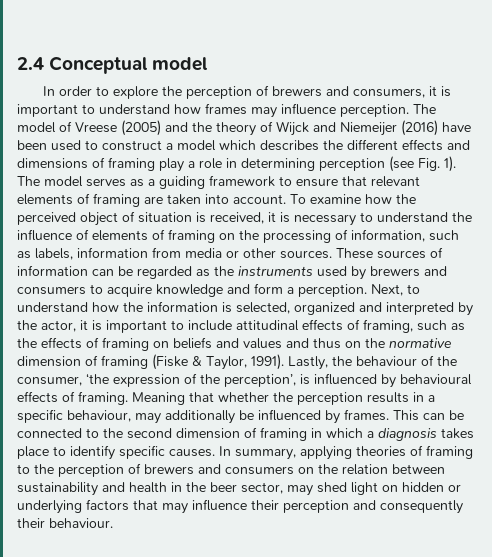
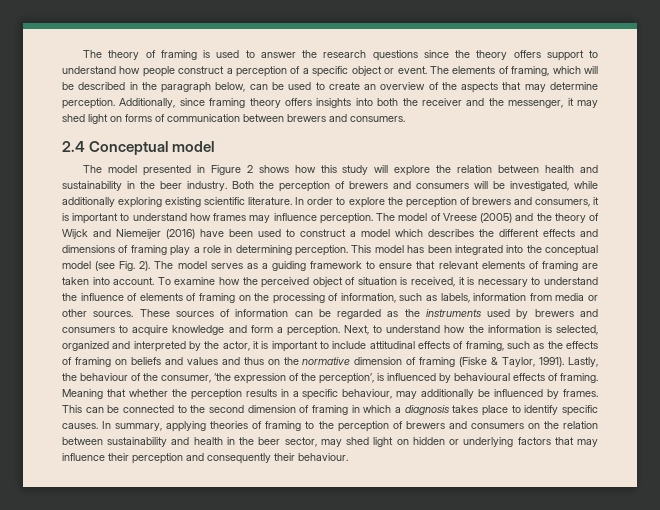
[17,56,209,74] 2.4 Conceptual model // -> [82,50,599,61] [62,66,599,77] [62,82,598,93] [62,98,598,109] [62,114,405,124] [62,141,215,155] [82,165,599,176] [62,181,598,192] [62,197,293,208] The theory of framing is used to answer the research questions since the theory offers support to understand how people construct a perception of a specific object or event. The elements of framing, which will be described in the paragraph below, can be used to create an overview of the aspects that may determine perception. Additionally, since framing theory offers insights into both the receiver and the messenger, it may shed light on forms of communication between brewers and consumers. // 2.4 Conceptual model // The model presented in Figure 2 shows how this study will explore the relation between health and sustainability in the beer industry. Both the perception of brewers and consumers will be investigated, while additionally exploring existing scientific literature.
[319,158,385,171] perception -> [295,245,598,256] [62,261,91,269] perception. This model has been integrated into the conceptual model
[444,156,456,172] 1). -> [139,261,151,271] 2).

